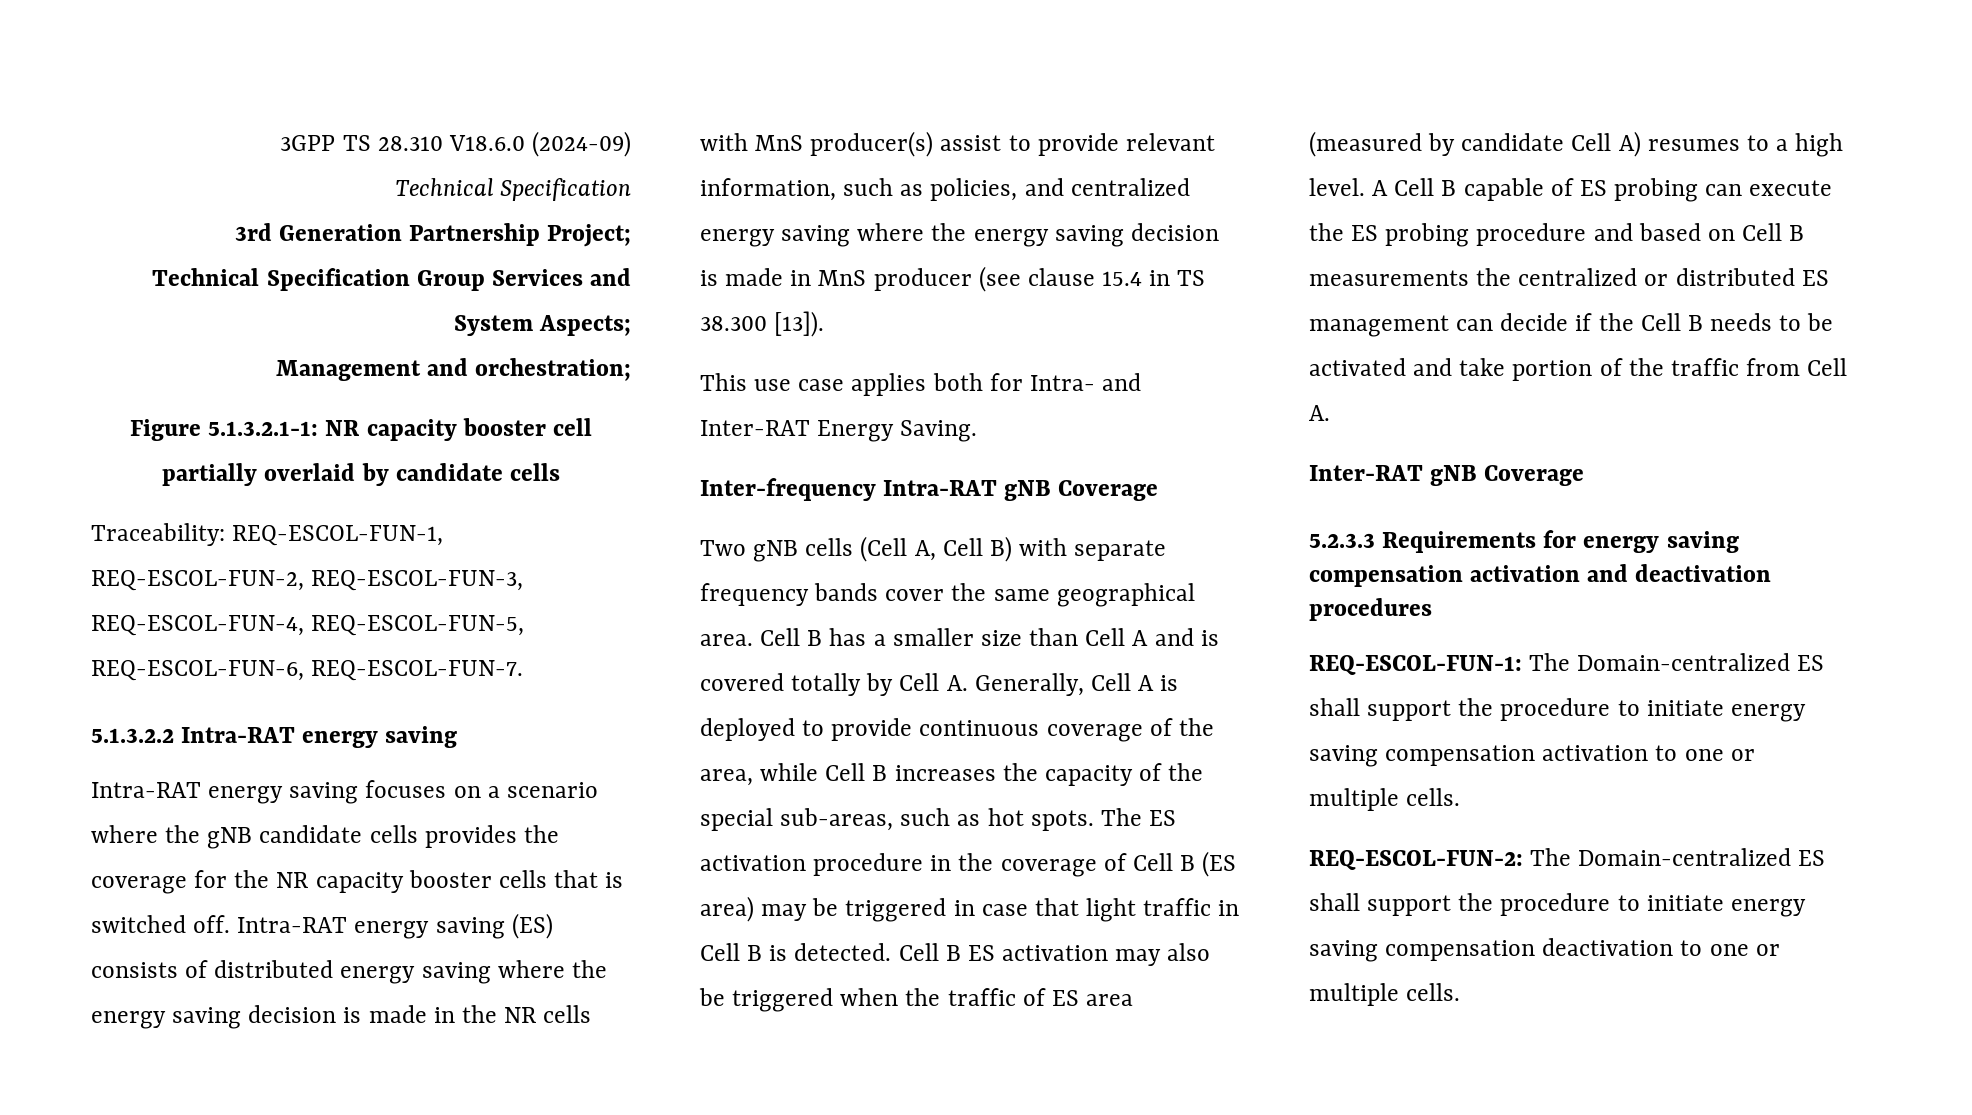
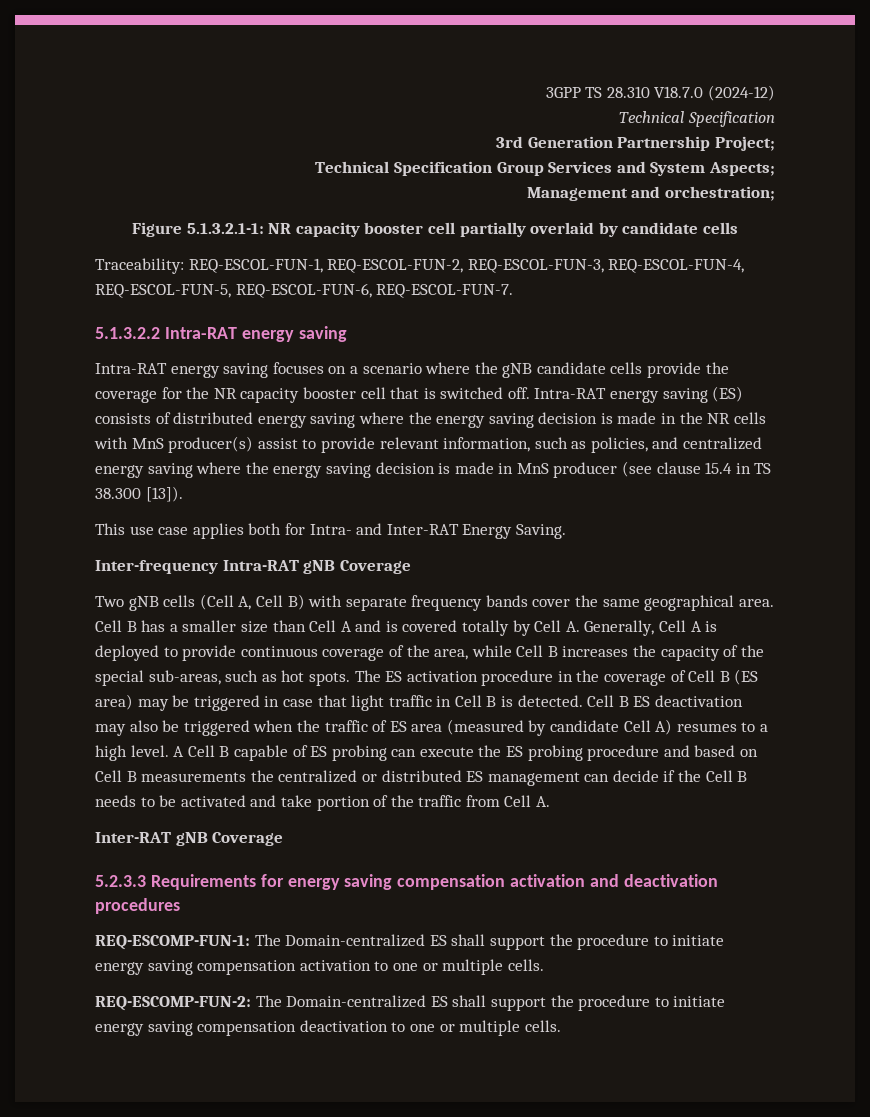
[448,131,631,157] V18.6.0 (2024-09) -> [654,85,775,101] V18.7.0 (2024-12)
[424,825,517,848] provides -> [647,362,702,378] provide
[498,870,547,888] cells -> [360,387,386,399] cell
[1002,945,1109,961] activation -> [655,695,744,707] deactivation
[1309,655,1522,675] REQ-ESCOL-FUN-1: -> [95,935,250,950] REQ-ESCOMP-FUN-1:
[1309,850,1523,870] REQ-ESCOL-FUN-2: -> [95,996,251,1011] REQ-ESCOMP-FUN-2:

